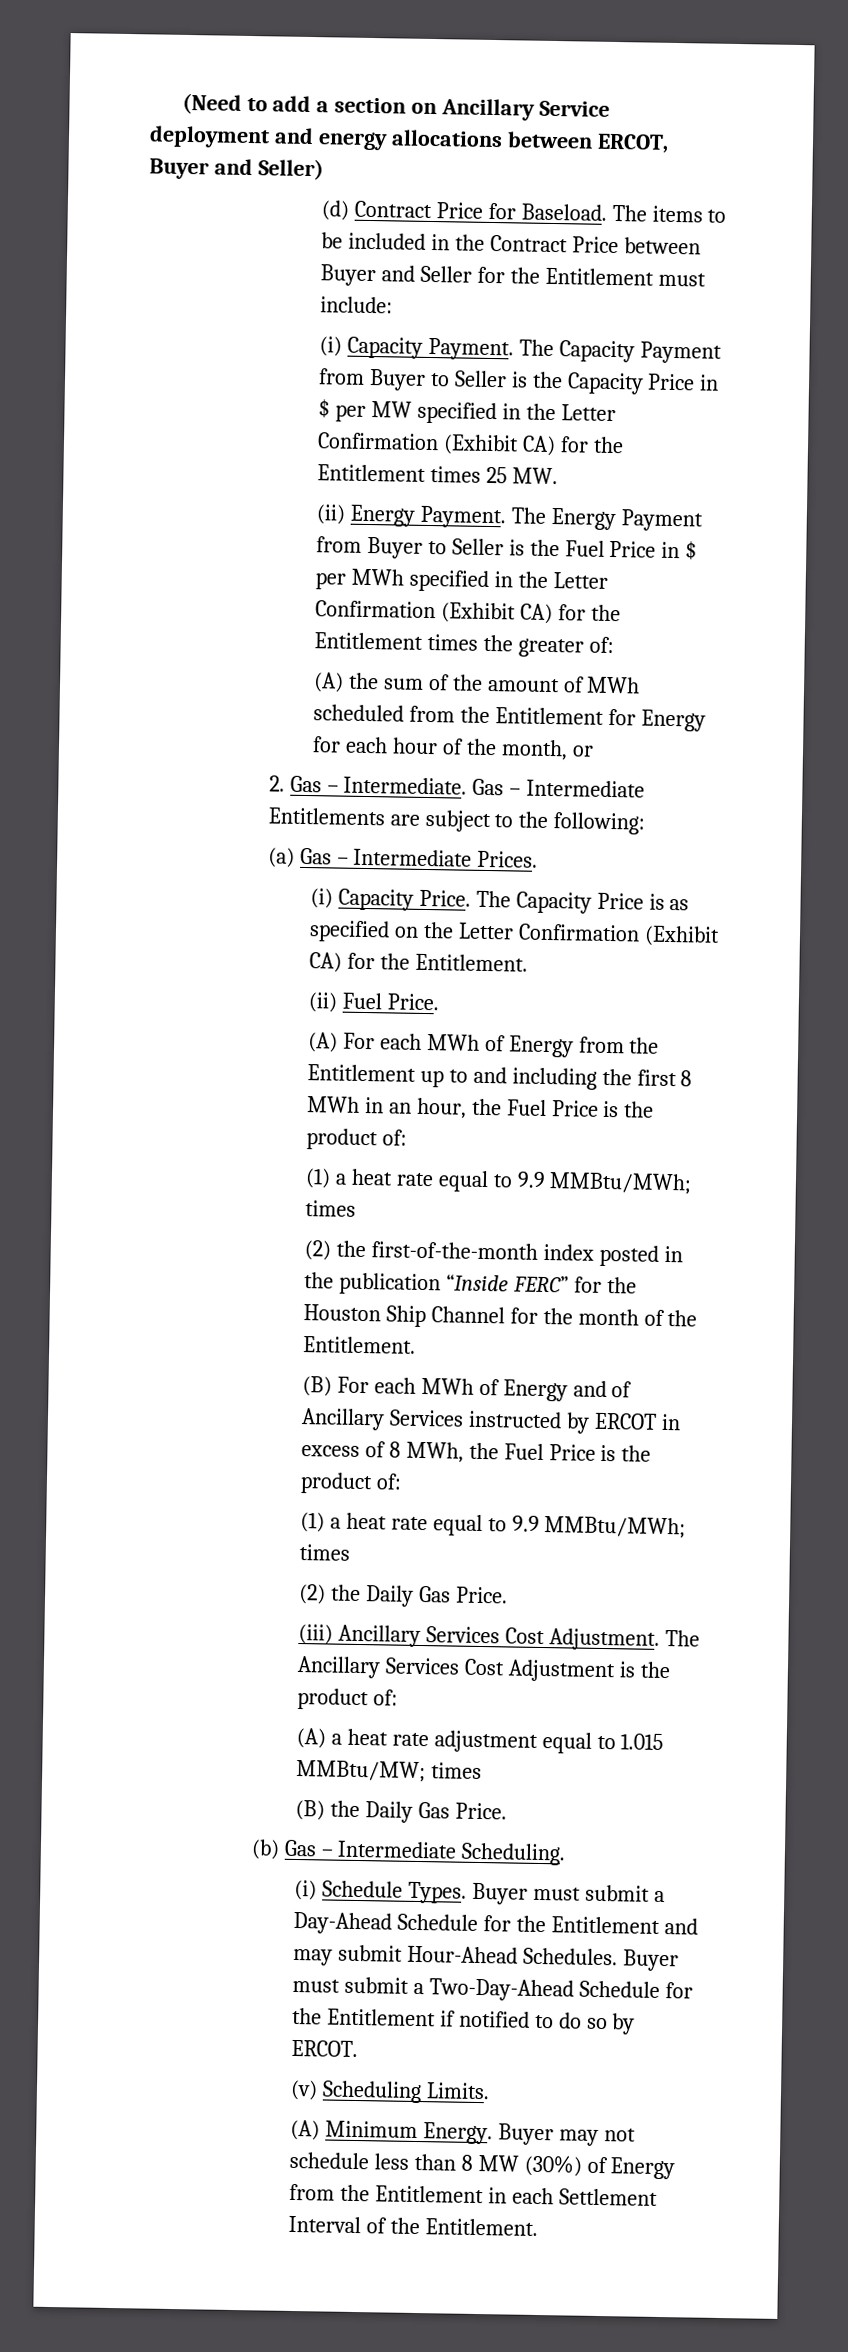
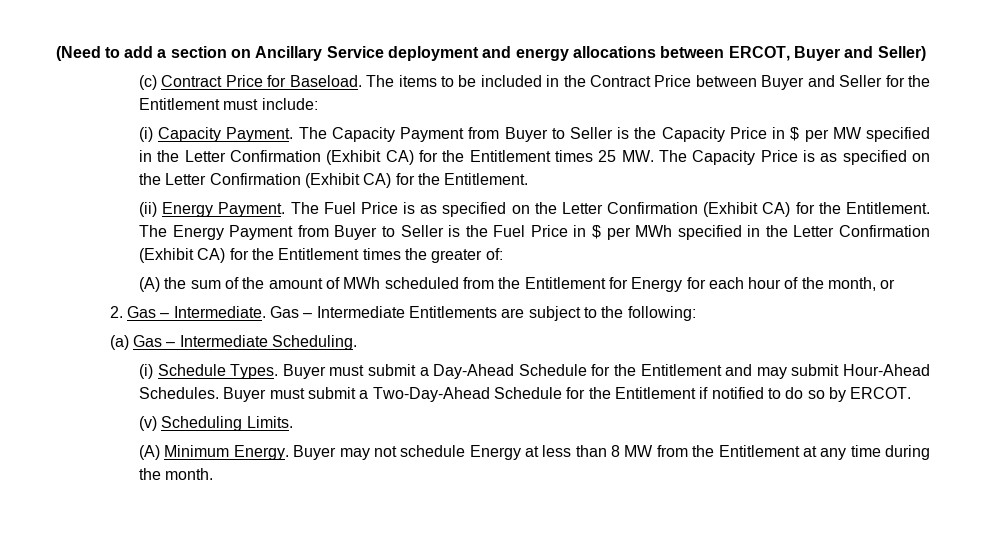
[320,200,349,221] (d) -> [139,75,158,90] (c)
[315,504,506,529] // (ii) Energy Payment. -> [659,150,931,165] [139,173,529,188] [139,202,930,217] The Capacity Price is as specified on the Letter Confirmation (Exhibit CA) for the Entitlement. // (ii) Energy Payment. The Fuel Price is as specified on the Letter Confirmation (Exhibit CA) for the Entitlement.
[477,850,539,868] [309,888,690,914] [308,920,720,947] [308,952,528,973] [307,992,439,1013] [307,1032,660,1058] [306,1064,693,1090] [306,1096,655,1119] [305,1128,407,1151] [304,1168,693,1195] [304,1200,356,1217] [303,1240,683,1267] [303,1272,637,1296] [302,1304,698,1328] [302,1336,416,1354] [301,1376,633,1402] [300,1408,681,1434] [300,1441,652,1463] [299,1472,402,1495] [299,1512,687,1539] [298,1543,350,1561] [297,1583,508,1607] [297,1623,700,1651] [296,1655,671,1683] [296,1687,398,1711] [295,1727,664,1754] [295,1759,482,1783] [294,1799,507,1823] [250,1839,458,1860] Prices. // (i) Capacity Price. The Capacity Price is as specified on the Letter Confirmation (Exhibit CA) for the Entitlement. // (ii) Fuel Price. // (A) For each MWh of Energy from the Entitlement up to and including the first 8 MWh in an hour, the Fuel Price is the product of: // (1) a heat rate equal to 9.9 MMBtu/MWh; times // (2) the first-of-the-month index posted in the publication “Inside FERC” for the Houston Ship Channel for the month of the Entitlement. // (B) For each MWh of Energy and of Ancillary Services instructed by ERCOT in excess of 8 MWh, the Fuel Price is the product of: // (1) a heat rate equal to 9.9 MMBtu/MWh; times // (2) the Daily Gas Price. // (iii) Ancillary Services Cost Adjustment. The Ancillary Services Cost Adjustment is the product of: // (A) a heat rate adjustment equal to 1.015 MMBtu/MW; times // (B) the Daily Gas Price. // (b) Gas – Intermediate -> (268, 341) none
(369, 2160) none -> [469,445,539,460] Energy at
[523,2154,676,2180] [288,2183,658,2206] [287,2215,538,2237] (30%) of Energy from the Entitlement in each Settlement Interval of the Entitlement. -> [656,445,931,460] [139,468,214,480] from the Entitlement at any time during the month.

